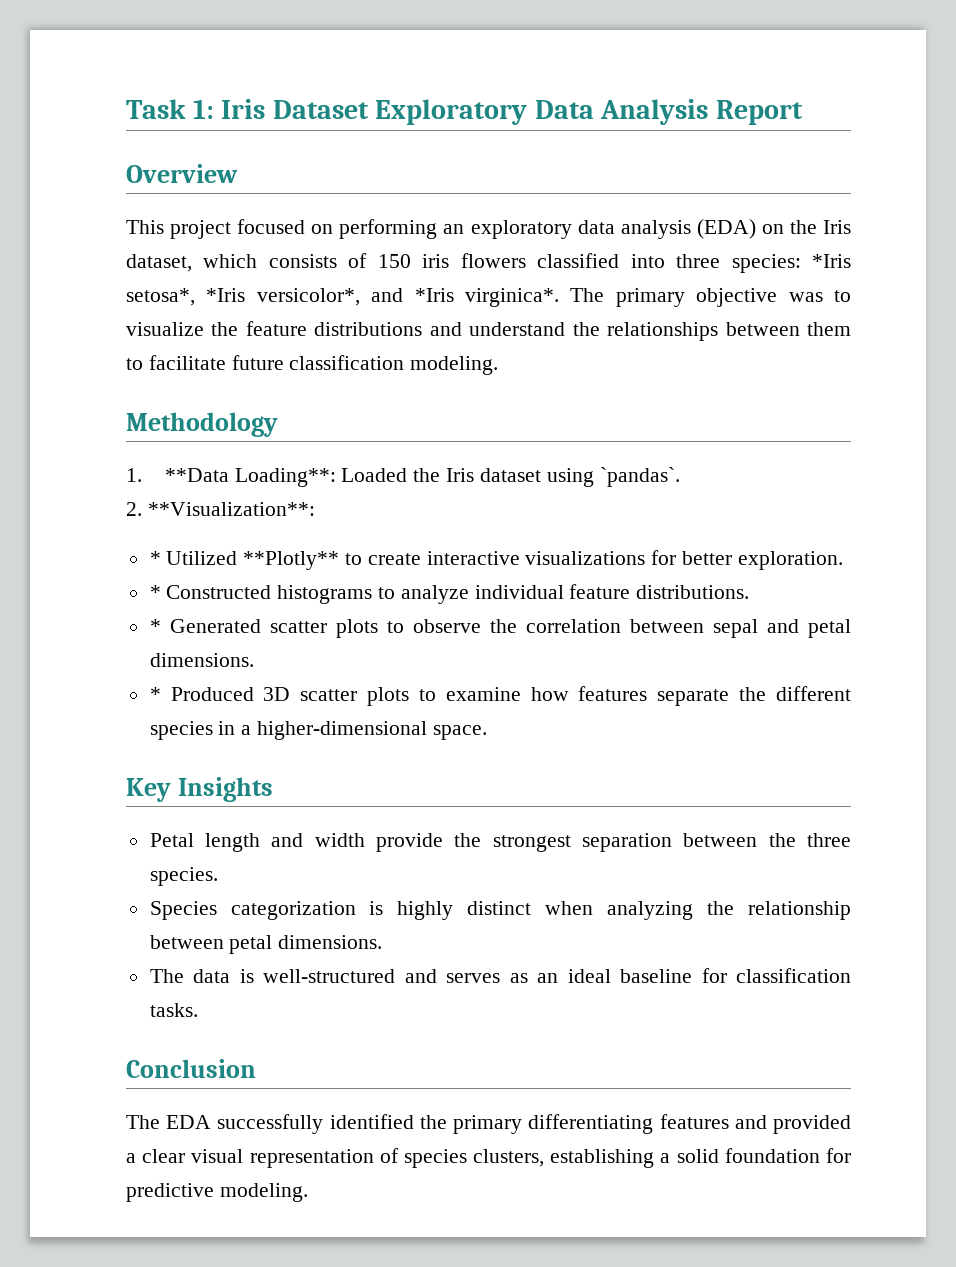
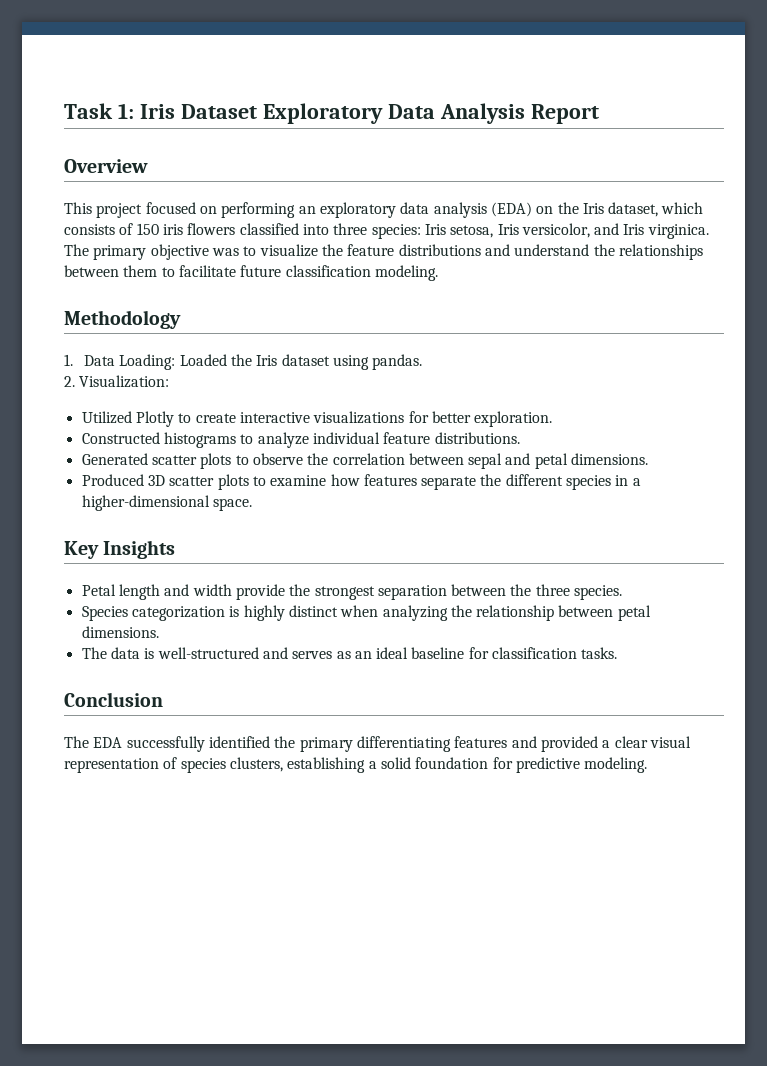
[812,254,851,268] [126,288,559,307] *Iris setosa*, *Iris versicolor*, and *Iris virginica*. -> [424,223,709,239] Iris setosa, Iris versicolor, and Iris virginica.
[164,468,336,487] **Data Loading**: -> [83,354,176,370] Data Loading:
[599,467,680,487] `pandas`. -> [372,354,423,370] pandas.
[147,502,315,516] [149,551,340,570] **Visualization**: // * Utilized **Plotly** -> [79,375,170,388] [81,411,174,427] Visualization: // Utilized Plotly
[149,585,161,599] * -> (553, 419) none
[149,619,161,633] * -> (520, 438) none
[149,687,161,701] * -> (649, 459) none

